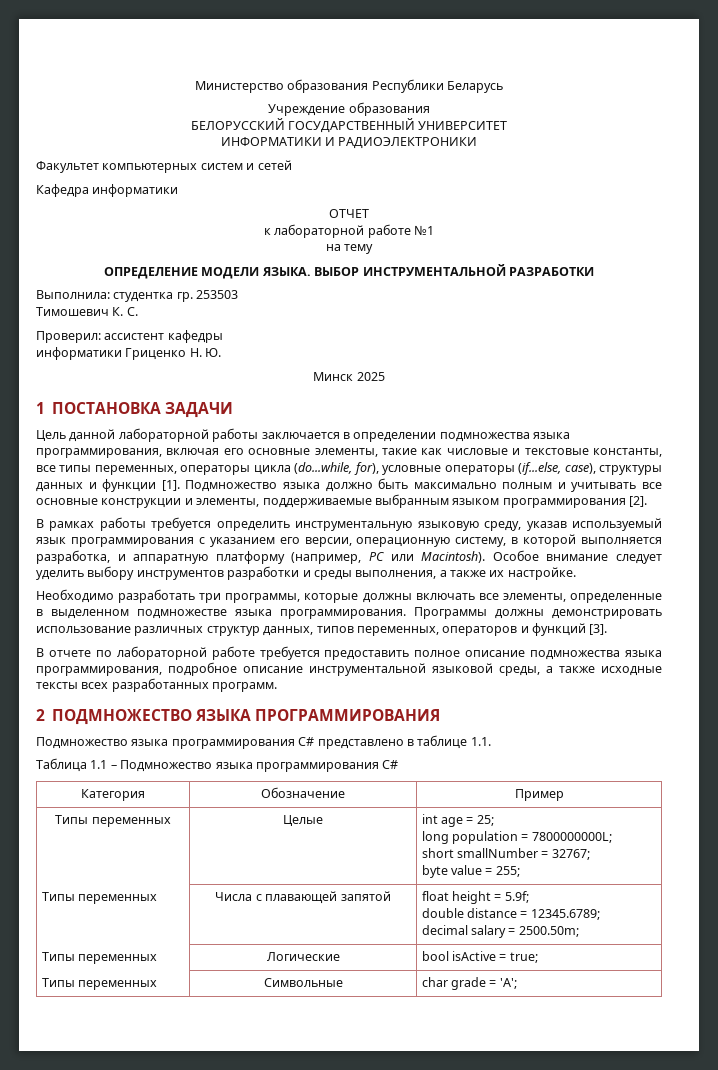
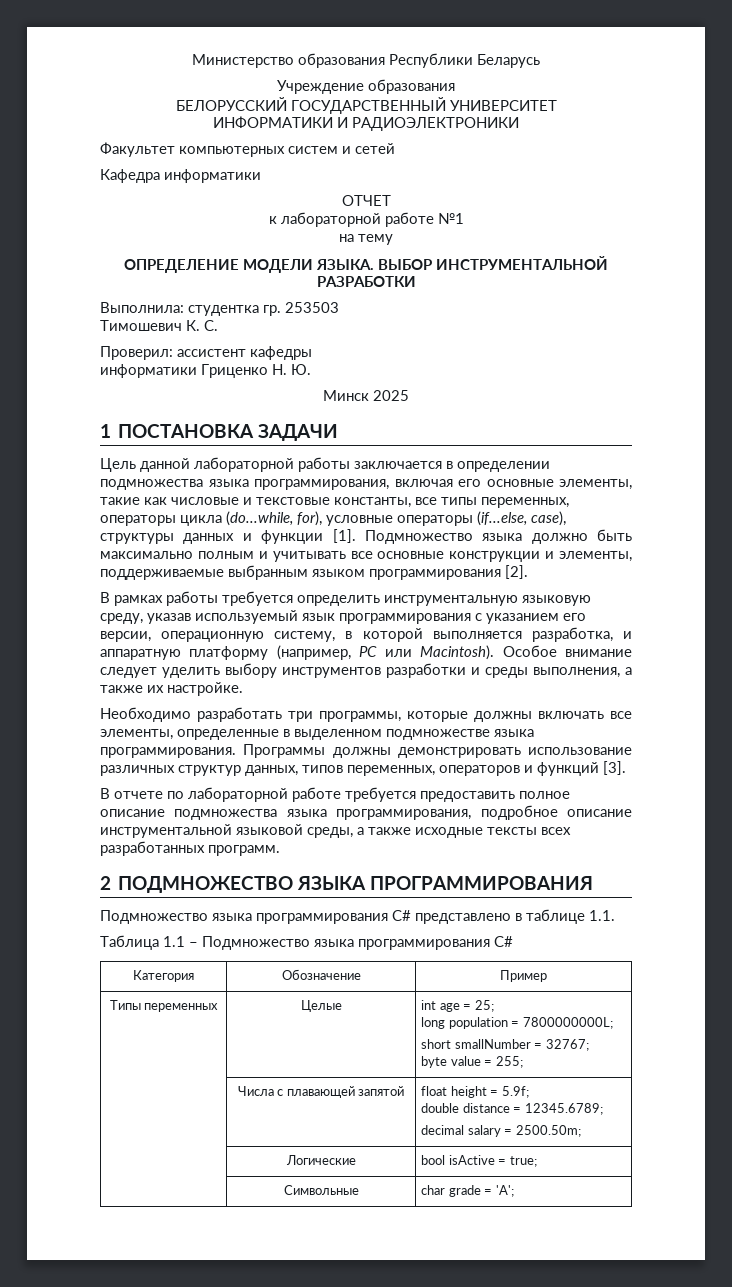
[41,892,157,904] Типы переменных -> (523, 1062) none
[41,952,157,964] Типы переменных -> (581, 1131) none
[41,978,157,990] Типы переменных -> (537, 1161) none

